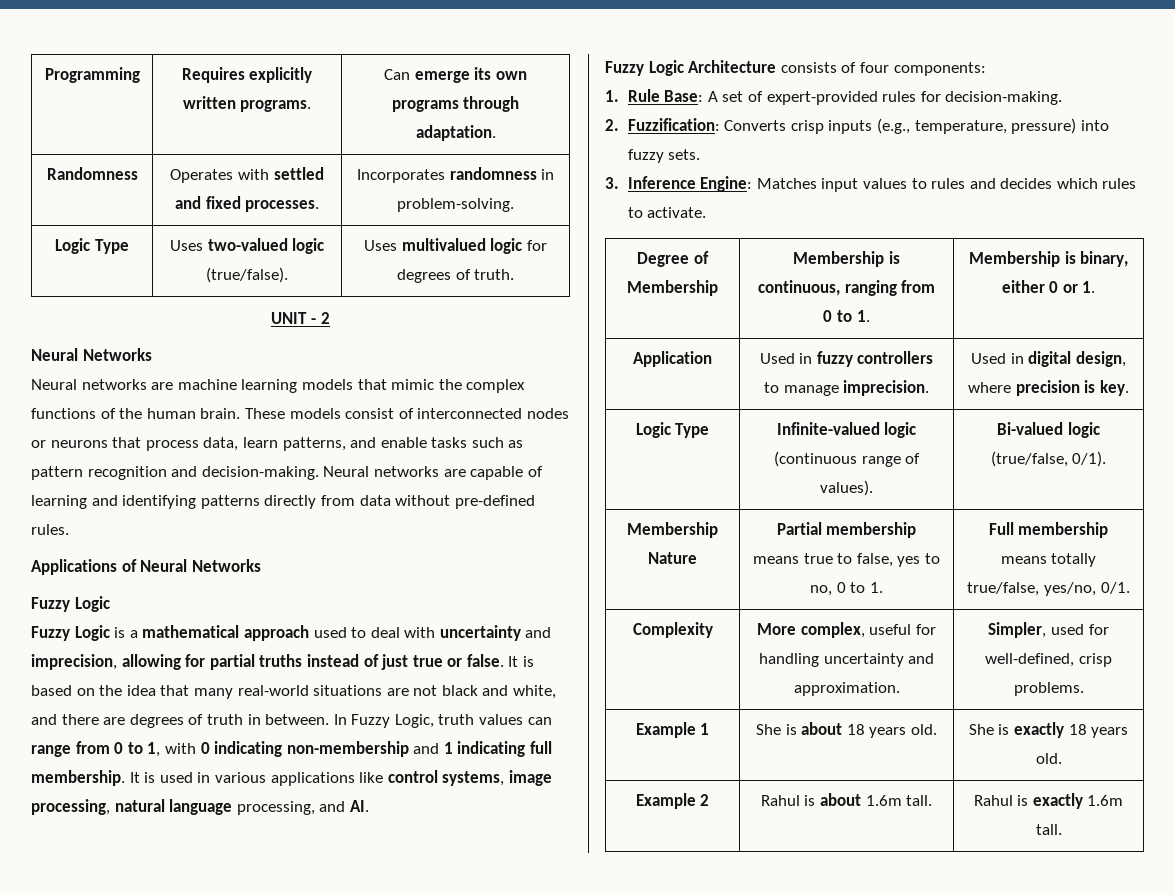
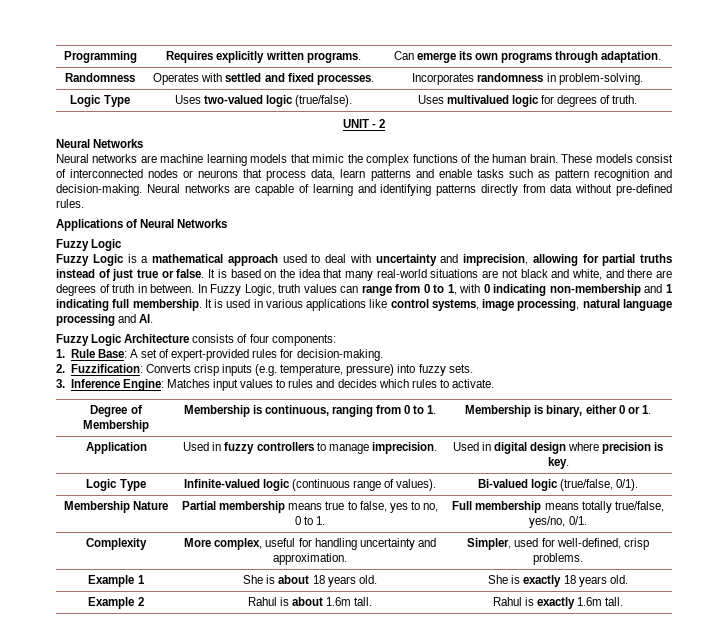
[282,437,346,451] patterns, -> [370,169,411,181] patterns
[236,801,315,815] processing, -> [56,314,115,326] processing
[876,118,910,134] (e.g., -> [255,364,278,376] (e.g.
[1075,351,1126,367] design, -> [530,442,566,454] design

